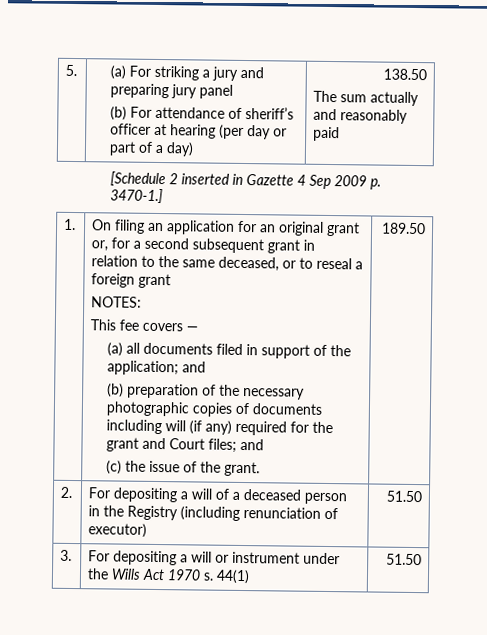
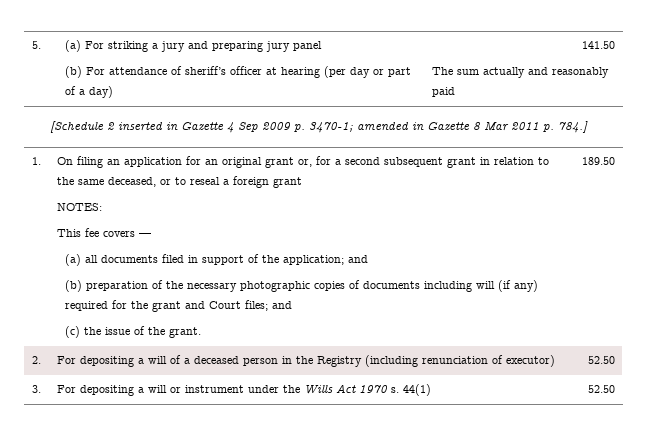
[382,68,427,81] 138.50 -> [582,41,616,49] 141.50
[110,188,164,204] 3470-1.] -> [308,121,588,133] 3470-1; amended in Gazette 8 Mar 2011 p. 784.]
[385,490,422,503] 51.50 -> [588,356,616,364] 52.50
[385,553,422,566] 51.50 -> [588,385,616,393] 52.50

